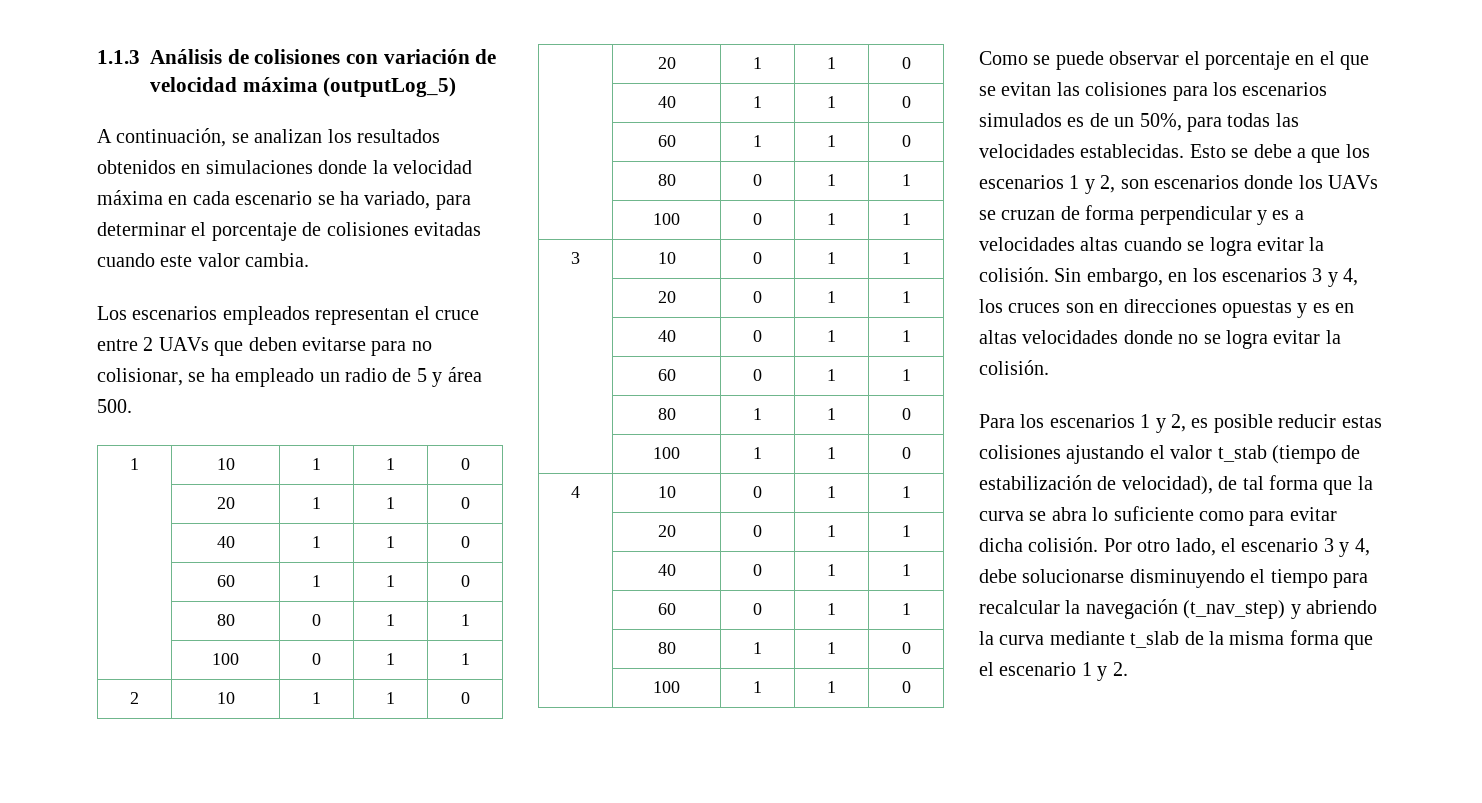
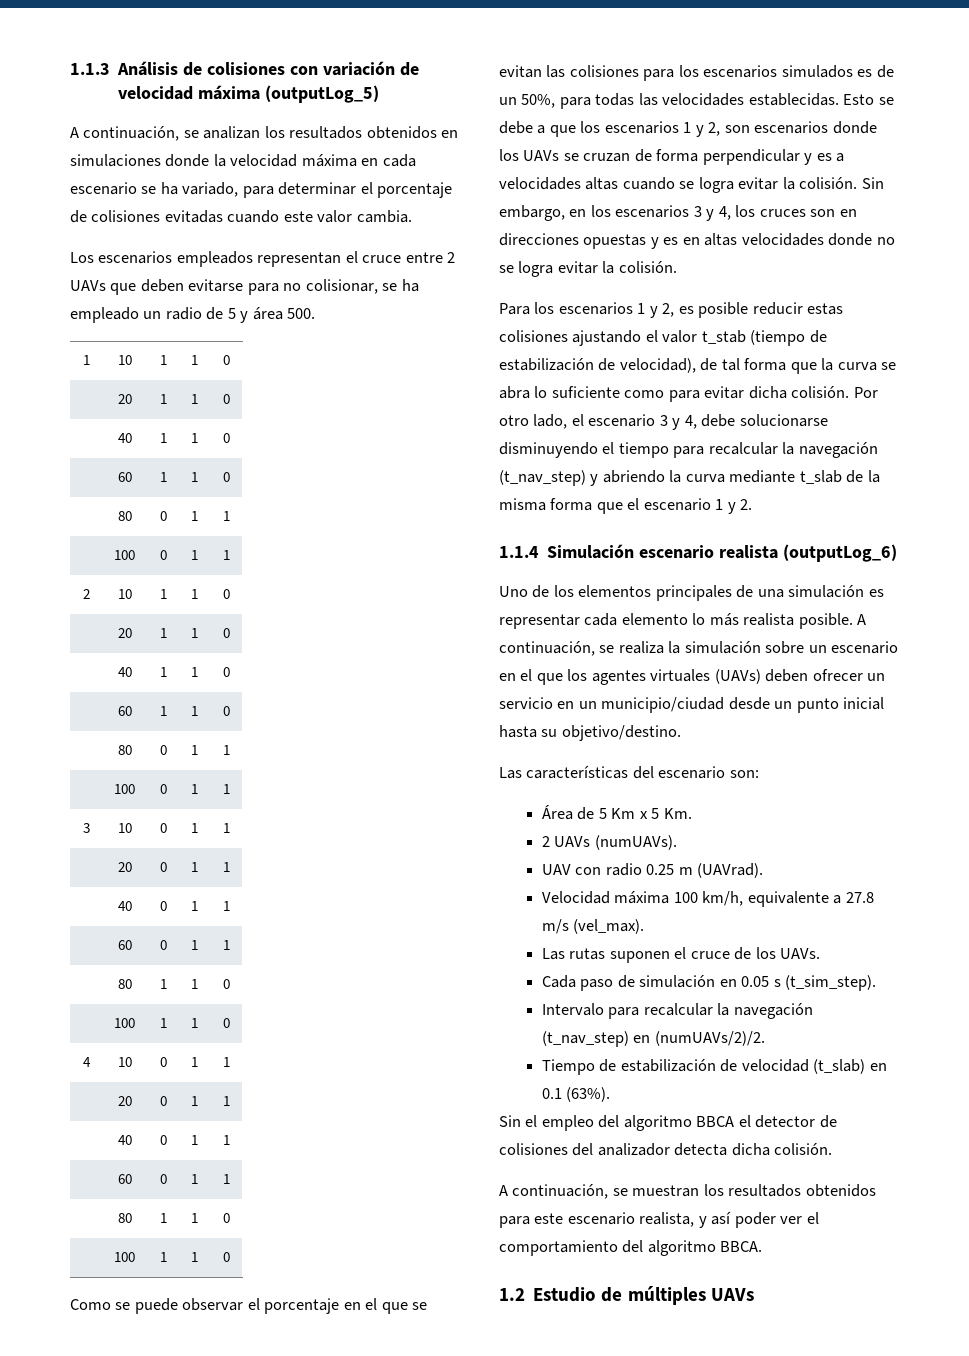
(1128, 669) none -> [499,544,897,562] [499,585,884,601] [499,613,867,629] [499,641,899,656] [499,669,886,685] [499,697,885,713] [499,725,681,741] [499,765,759,779] [542,805,692,820] [542,835,677,850] [542,863,764,878] [542,891,874,907] [542,919,645,934] [542,947,821,963] [542,975,877,991] [542,1003,813,1019] [542,1031,765,1047] [542,1059,887,1075] [542,1087,611,1102] [499,1115,837,1131] [499,1143,833,1156] [499,1184,876,1199] [499,1211,819,1228] [499,1240,763,1256] [499,1286,754,1305] // 1.1.4 Simulación escenario realista (outputLog_6) // Uno de los elementos principales de una simulación es representar cada elemento lo más realista posible. A continuación, se realiza la simulación sobre un escenario en el que los agentes virtuales (UAVs) deben ofrecer un servicio en un municipio/ciudad desde un punto inicial hasta su objetivo/destino. // Las características del escenario son: // Área de 5 Km x 5 Km. // 2 UAVs (numUAVs). // UAV con radio 0.25 m (UAVrad). // Velocidad máxima 100 km/h, equivalente a 27.8 m/s (vel_max). // Las rutas suponen el cruce de los UAVs. // Cada paso de simulación en 0.05 s (t_sim_step). // Intervalo para recalcular la navegación (t_nav_step) en (numUAVs/2)/2. // Tiempo de estabilización de velocidad (t_slab) en 0.1 (63%). // Sin el empleo del algoritmo BBCA el detector de colisiones del analizador detecta dicha colisión. // A continuación, se muestran los resultados obtenidos para este escenario realista, y así poder ver el comportamiento del algoritmo BBCA. // 1.2 Estudio de múltiples UAVs

